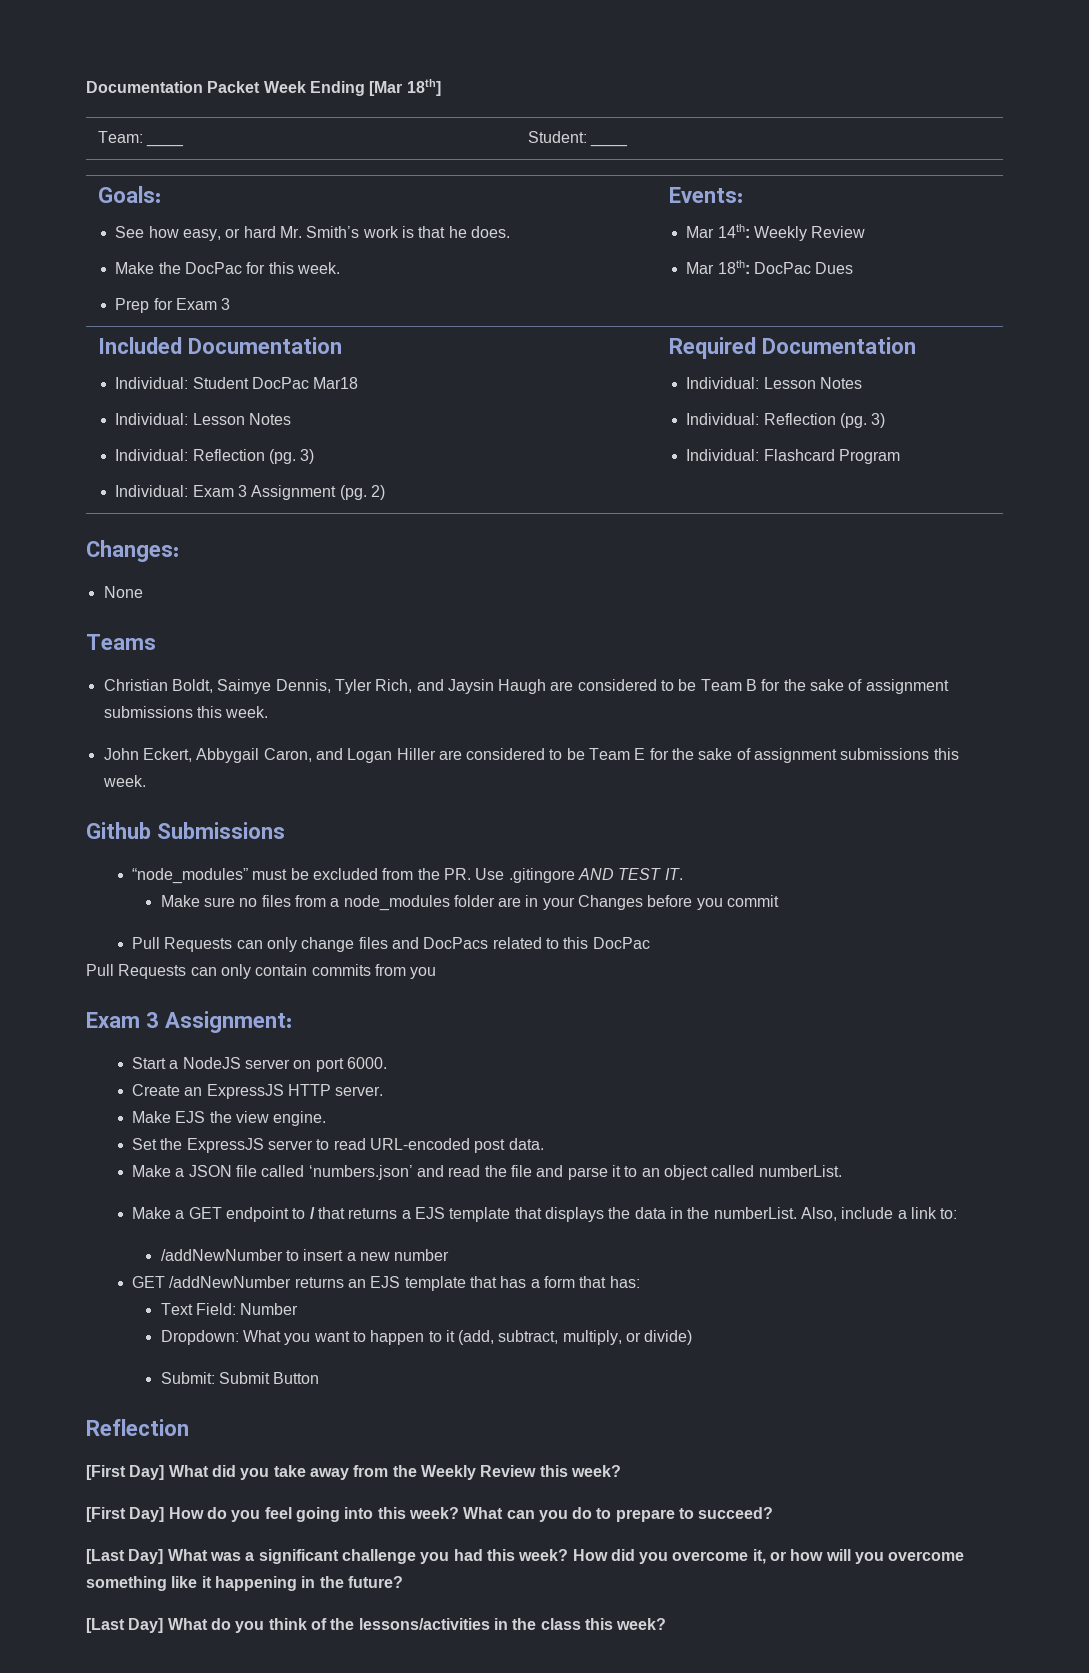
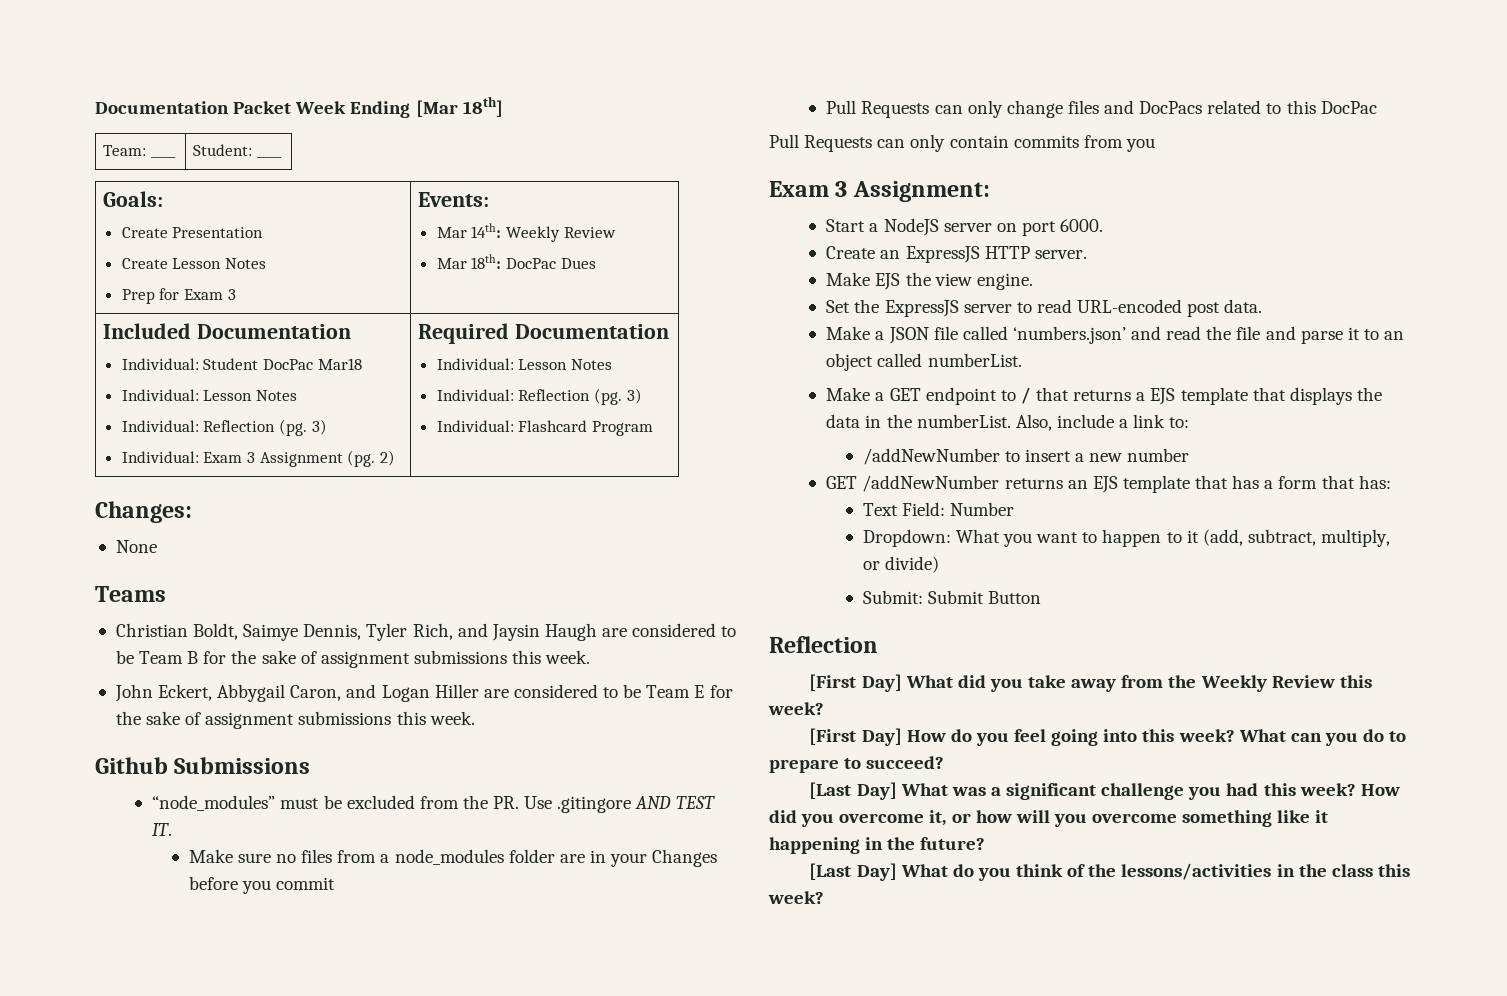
[115,226,510,241] [115,262,341,274] See how easy, or hard Mr. Smith’s work is that he does. // Make the DocPac for this week. -> [121,227,264,238] [121,258,266,269] Create Presentation // Create Lesson Notes

